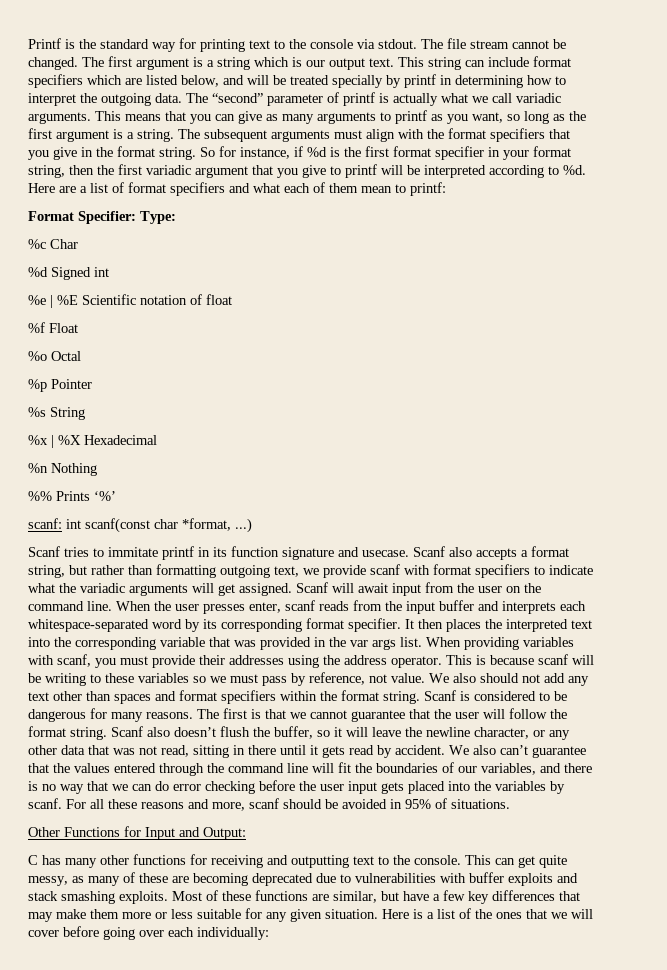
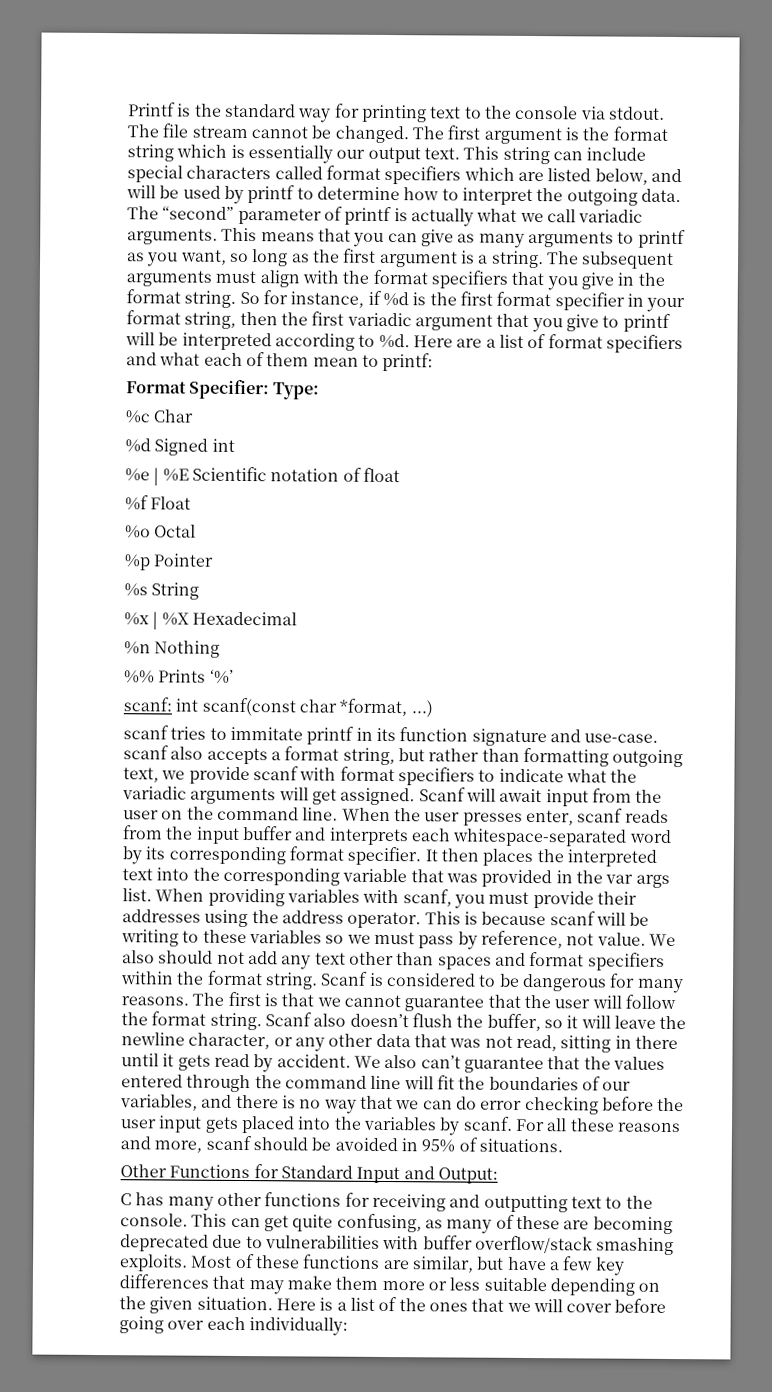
[207,60,214,67] a -> [582,126,668,141] the format
(302, 62) none -> [247,145,333,164] essentially
(529, 62) none -> [127,165,323,183] special characters called
[290,74,523,88] treated specially by printf in determining -> [182,185,400,204] used by printf to determine
[28,546,60,557] Scanf -> [123,725,169,740] scanf
[362,546,445,557] usecase. Scanf -> [584,733,659,743] [123,745,169,760] use-case. scanf
(141, 831) none -> [280,1165,353,1179] Standard
[28,876,68,886] messy, -> [336,1213,422,1233] confusing,
[508,873,578,886] [28,891,58,901] exploits and stack -> [474,1235,593,1254] overflow/stack
[245,908,287,922] for any -> [549,1278,661,1296] [119,1296,146,1310] depending on the

